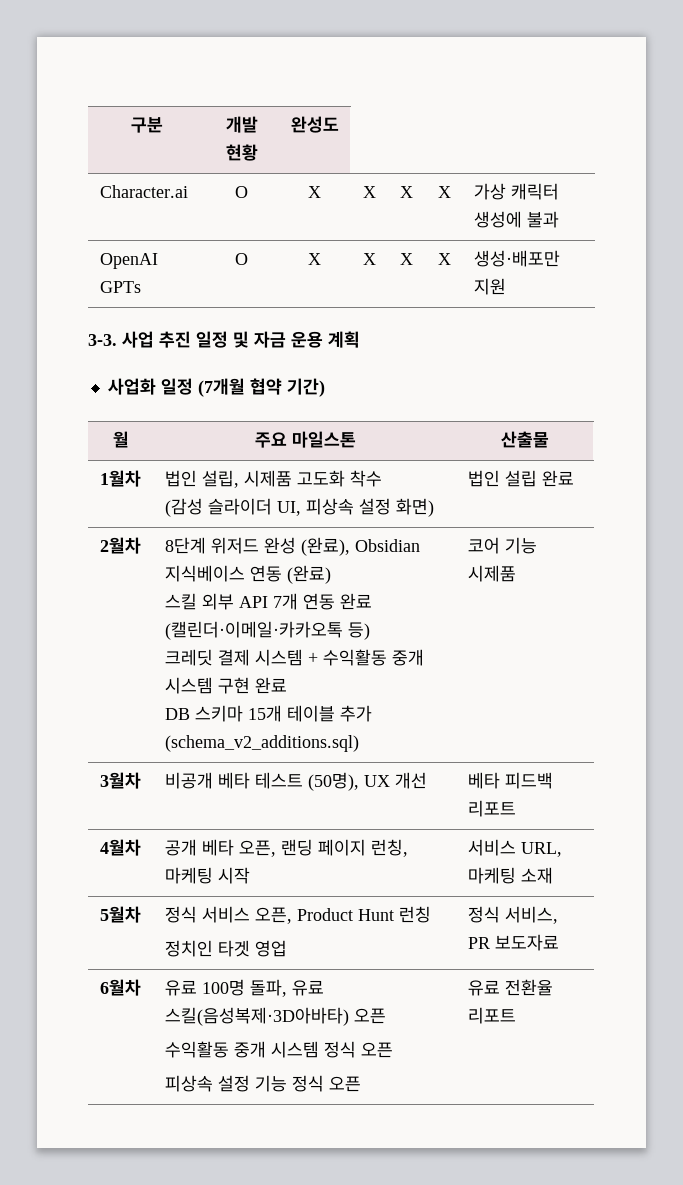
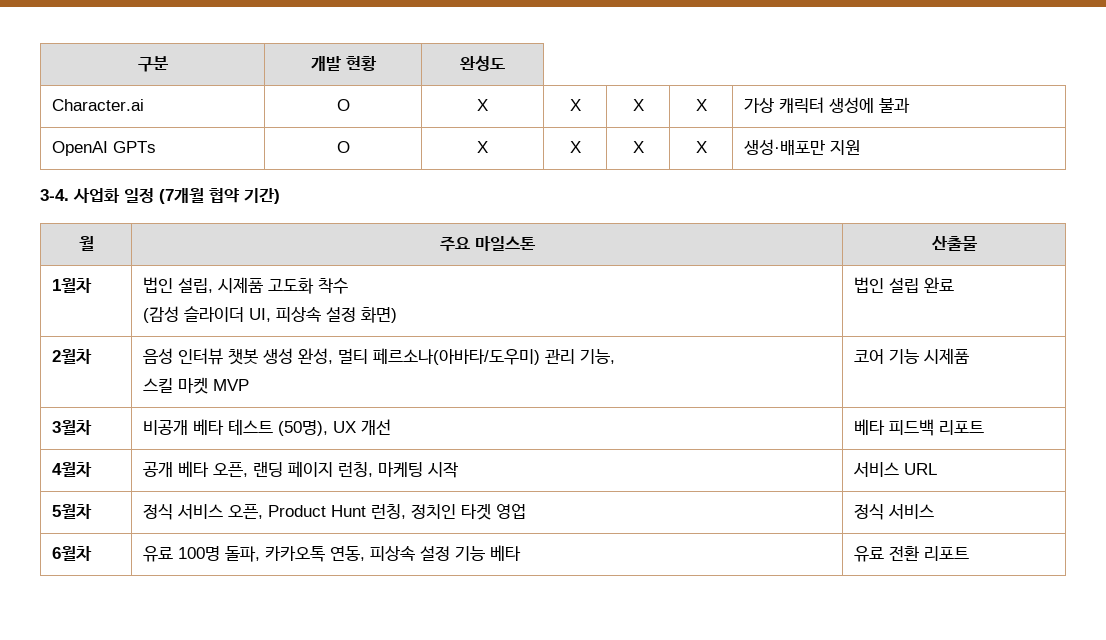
[88,331,360,348] 3-3. 사업 추진 일정 및 자금 운용 계획 // -> [40,189,69,201] 3-4.
[164,537,420,556] [164,565,331,584] [164,593,372,610] [164,621,370,640] [164,649,424,666] [164,677,287,694] [164,705,372,722] [164,735,359,752] 8단계 위저드 완성 (완료), Obsidian 지식베이스 연동 (완료) // 스킬 외부 API 7개 연동 완료 (캘린더·이메일·카카오톡 등) // 크레딧 결제 시스템 + 수익활동 중개 시스템 구현 완료 // DB 스키마 15개 테이블 추가 (schema_v2_additions.sql) -> [143,348,616,365] [143,377,250,394] 음성 인터뷰 챗봇 생성 완성, 멀티 페르소나(아바타/도우미) 관리 기능, // 스킬 마켓 MVP
[520,842,562,857] [467,867,553,884] URL, 마케팅 소재 -> [904,463,938,475] URL
[398,906,431,923] 런칭 // -> [371,504,407,519] 런칭,
[504,906,558,924] [467,934,559,951] 서비스, PR 보도자료 -> [888,504,935,519] 서비스
[291,980,324,996] [164,1007,386,1026] [164,1041,393,1058] 유료 스킬(음성복제·3D아바타) 오픈 // 수익활동 중개 시스템 정식 오픈 // -> [265,546,366,562] 카카오톡 연동,
[291,1075,361,1092] [467,979,553,996] 정식 오픈 | 유료 전환율 -> [490,545,522,561] [854,546,920,562] 베타 | 유료 전환

